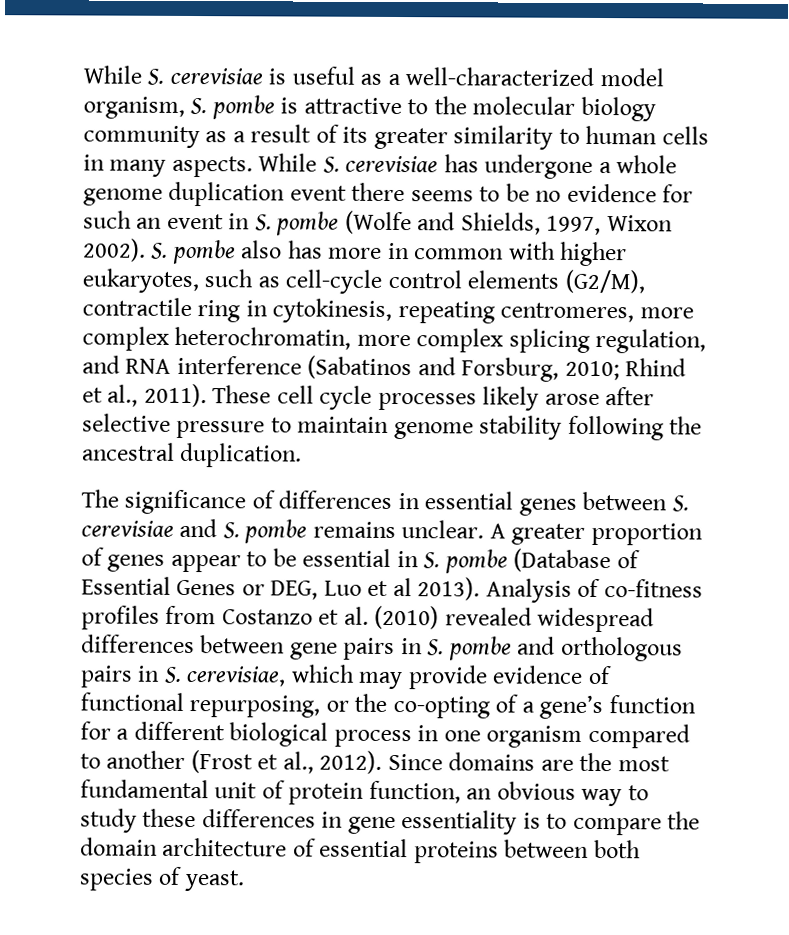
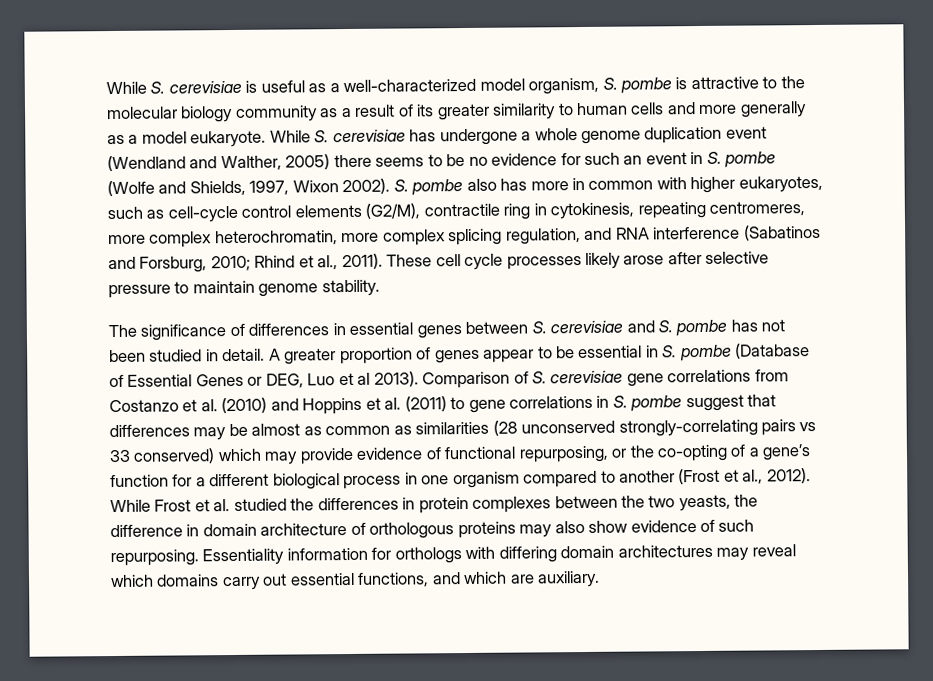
[83,154,253,178] in many aspects. -> [666,101,807,118] [107,130,267,148] and more generally as a model eukaryote.
(347, 193) none -> [107,154,331,172] (Wendland and Walther, 2005)
[479,415,703,441] [82,442,303,468] stability following the ancestral duplication. -> [321,279,380,297] stability.
[312,520,485,539] remains unclear. -> [730,319,786,332] [109,348,266,363] has not been studied in detail.
[485,578,703,603] [81,605,160,630] Analysis of co-fitness profiles -> [422,369,752,389] Comparison of S. cerevisiae gene correlations
[444,607,655,633] [81,634,683,662] [80,665,287,688] revealed widespread differences between gene pairs in S. pombe and orthologous pairs in S. cerevisiae, -> [270,394,777,415] [109,419,817,441] [109,448,216,464] and Hoppins et al. (2011) to gene correlations in S. pombe suggest that differences may be almost as common as similarities (28 unconserved strongly-correlating pairs vs 33 conserved)
[387,752,670,772] [80,779,649,807] [80,808,701,836] [80,837,641,864] [79,866,245,892] Since domains are the most fundamental unit of protein function, an obvious way to study these differences in gene essentiality is to compare the domain architecture of essential proteins between both species of yeast. -> [110,494,759,514] [110,519,755,539] [110,544,796,567] [110,570,601,591] While Frost et al. studied the differences in protein complexes between the two yeasts, the difference in domain architecture of orthologous proteins may also show evidence of such repurposing. Essentiality information for orthologs with differing domain architectures may reveal which domains carry out essential functions, and which are auxiliary.

